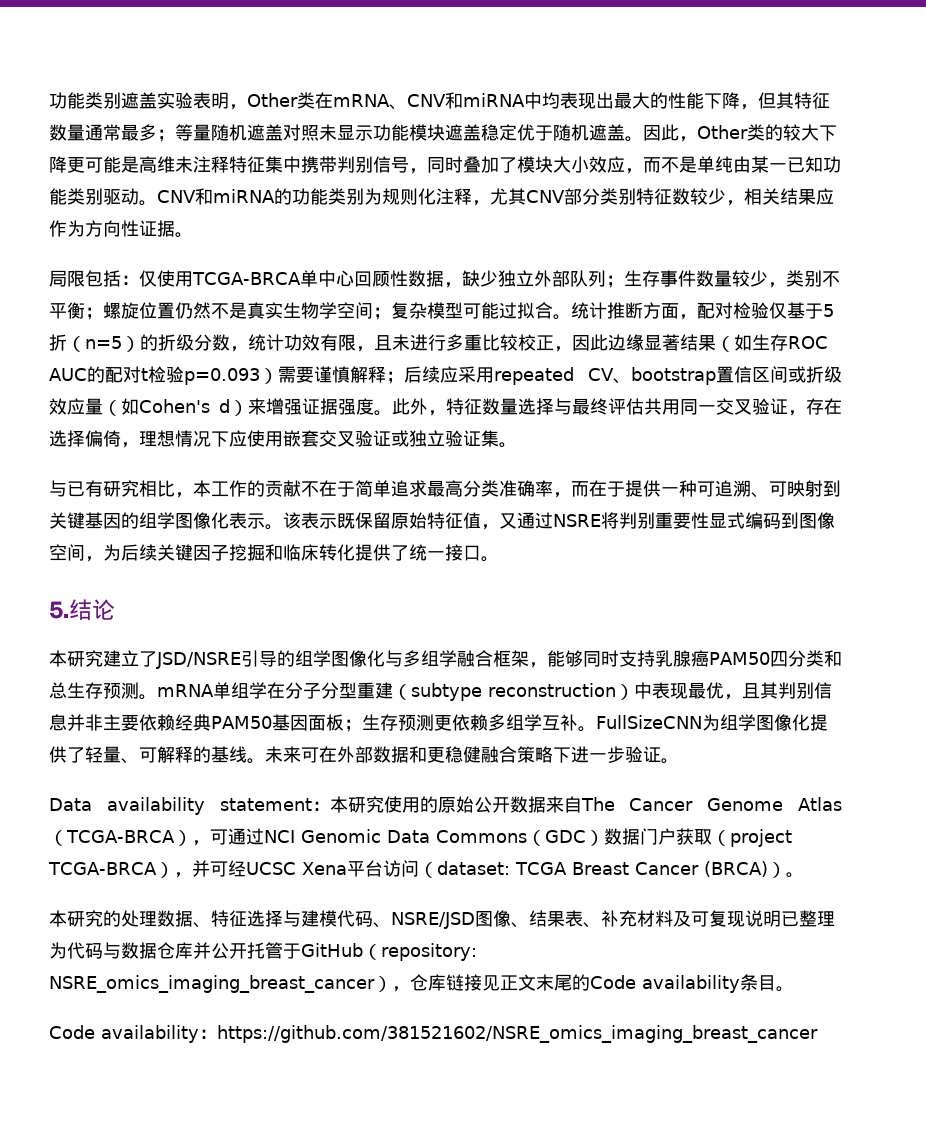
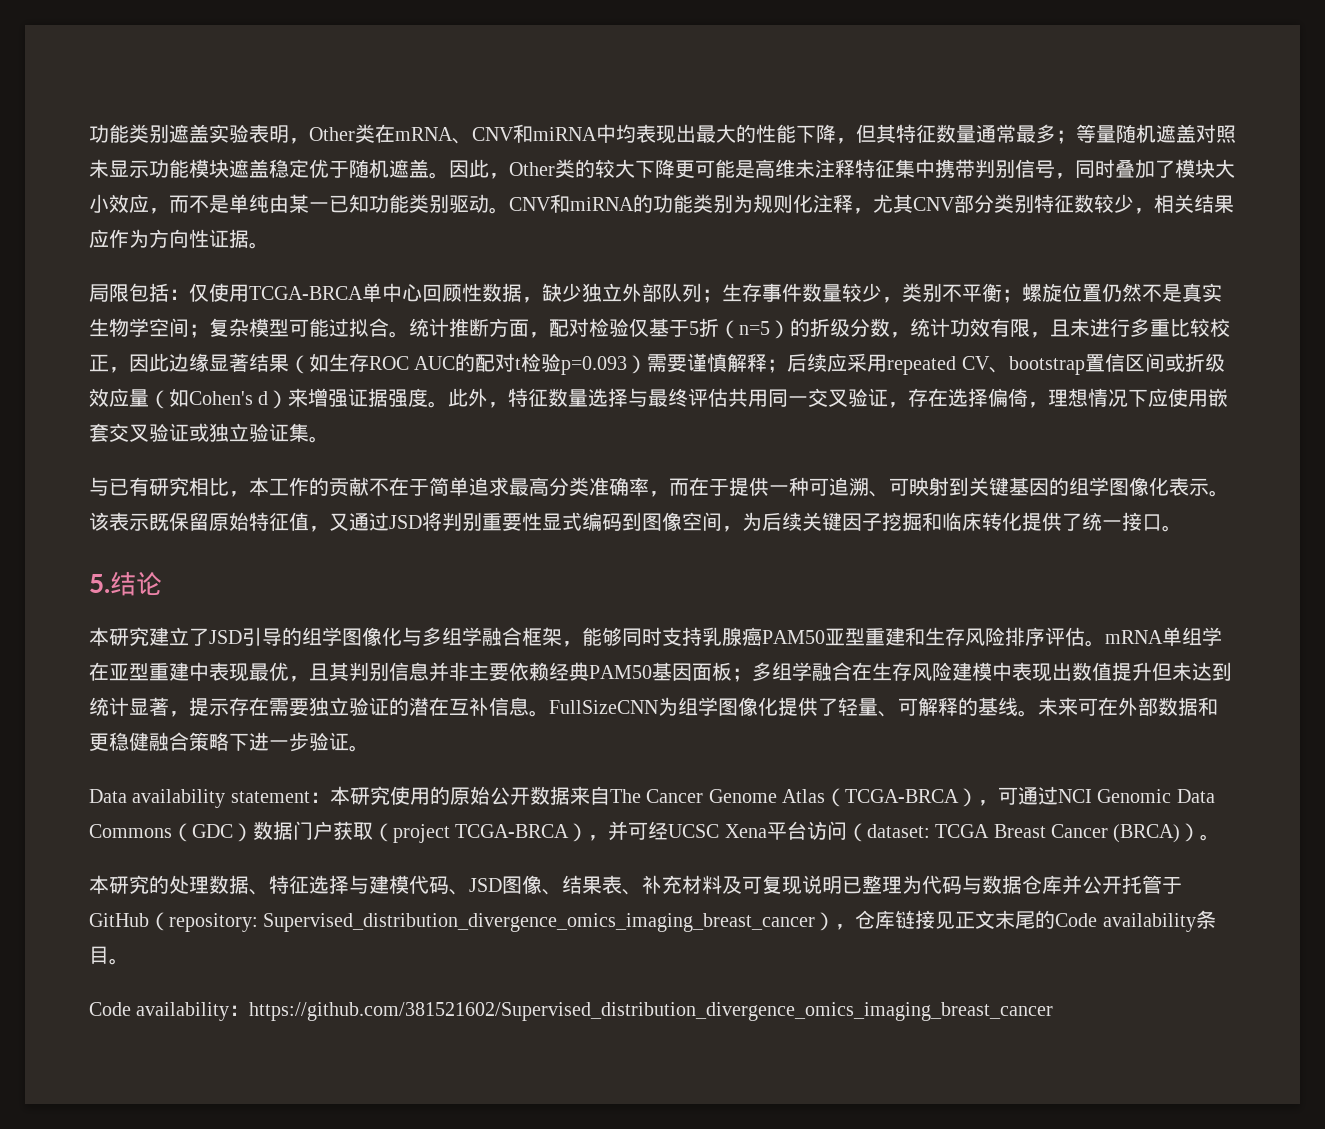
[553,514,601,527] NSRE -> [389,515,422,529] JSD
[156,652,241,669] JSD/NSRE -> [209,630,242,644] JSD
[769,650,842,667] [49,682,634,701] 四分类和总生存预测。mRNA单组学在分子分型重建（subtype reconstruction） -> [825,627,1222,647] [89,662,189,681] 亚型重建和生存风险排序评估。mRNA单组学在亚型重建
[361,714,578,731] 生存预测更依赖多组学互补 -> [752,662,1232,682] [89,697,529,717] 多组学融合在生存风险建模中表现出数值提升但未达到统计显著，提示存在需要独立验证的潜在互补信息
[391,912,475,929] NSRE/JSD -> [469,878,502,892] JSD
[49,975,375,993] NSRE_omics_imaging_breast_cancer -> [263,913,816,932] Supervised_distribution_divergence_omics_imaging_breast_cancer
[217,1025,818,1043] https://github.com/381521602/NSRE_omics_imaging_breast_cancer -> [249,1002,1054,1021] https://github.com/381521602/Supervised_distribution_divergence_omics_imaging_breast_cancer

